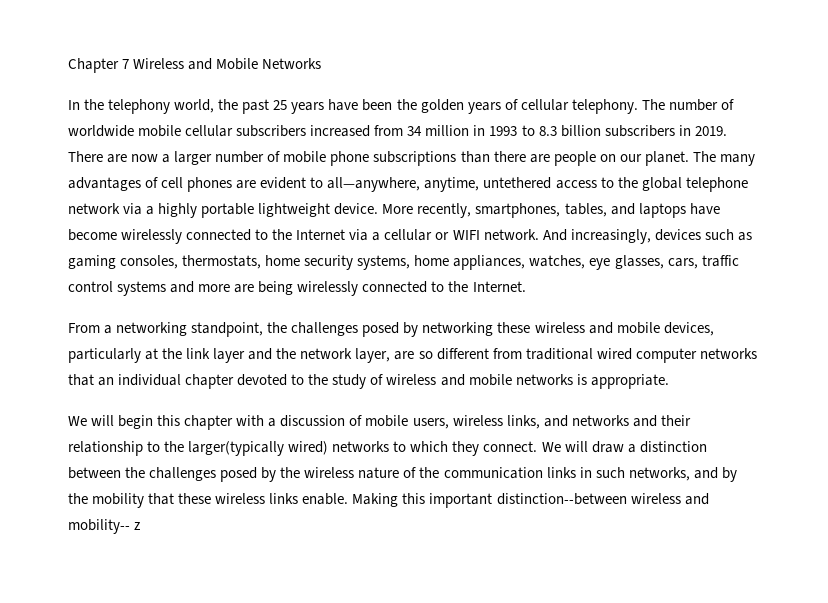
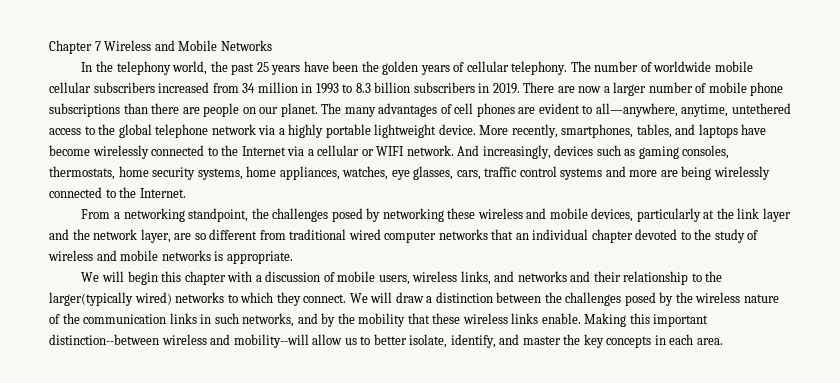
[68,519,141,534] mobility-- z -> [233,334,723,348] mobility--will allow us to better isolate, identify, and master the key concepts in each area.

